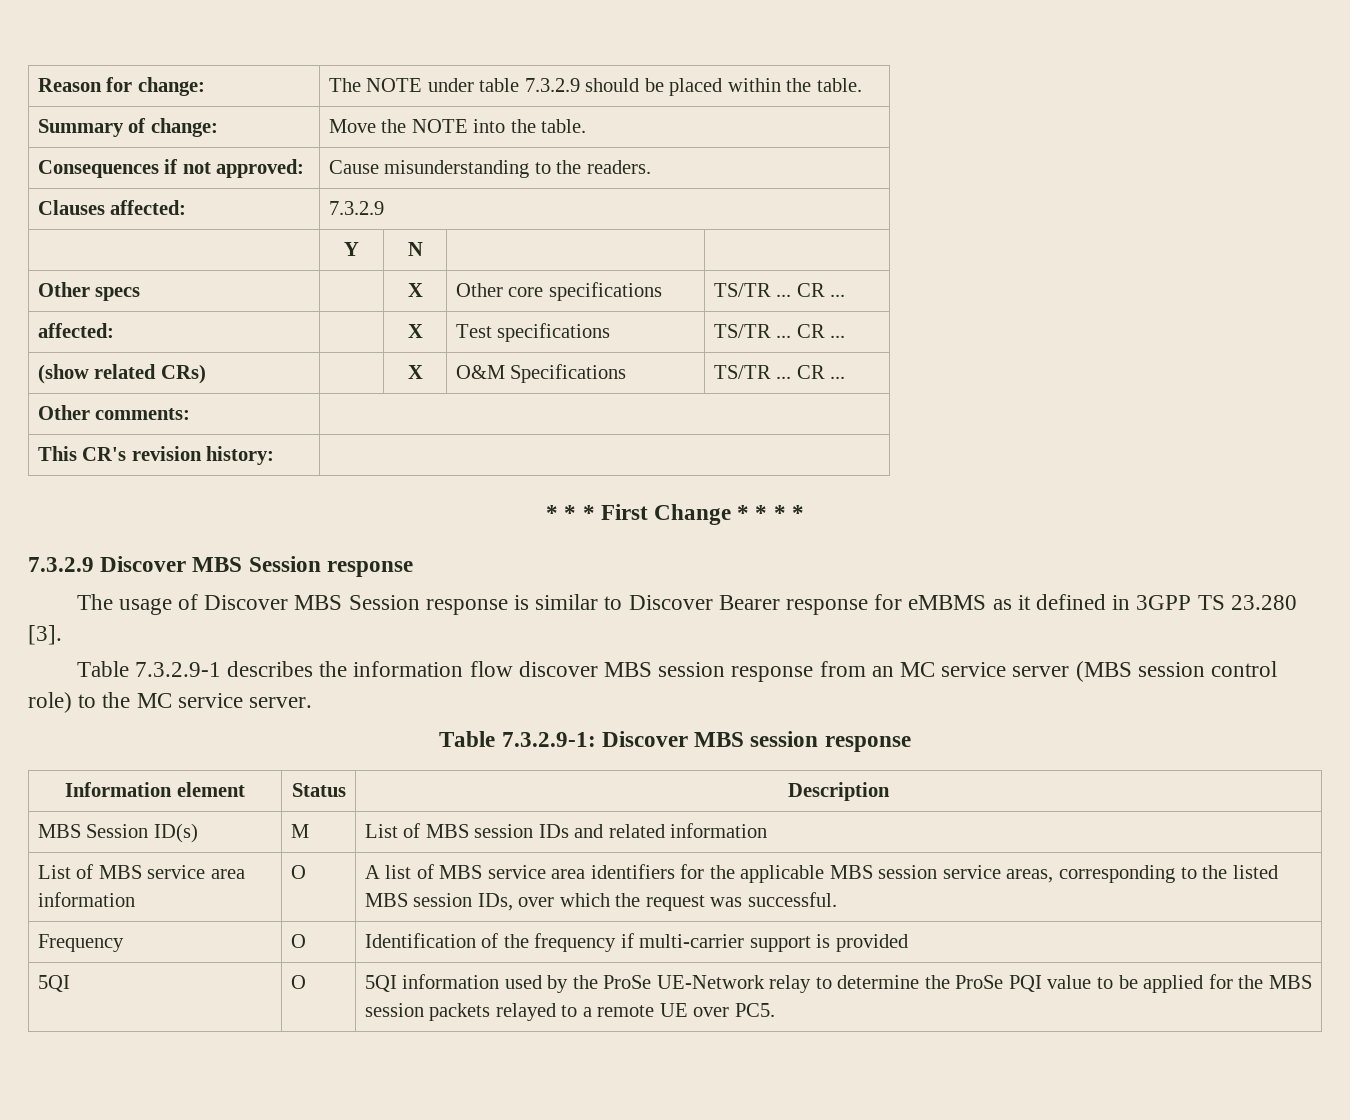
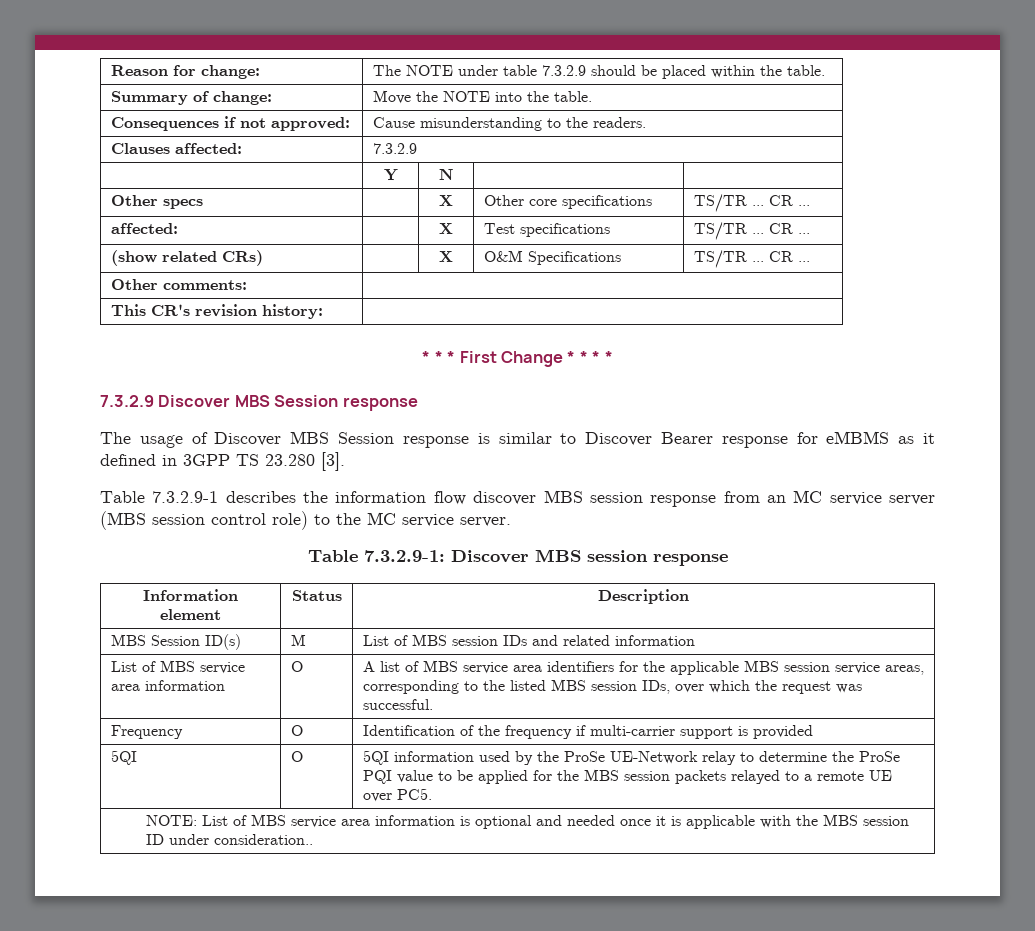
(775, 1010) none -> [145,814,909,829] [145,834,313,845] // NOTE: List of MBS service area information is optional and needed once it is applicable with the MBS session ID under consideration..

